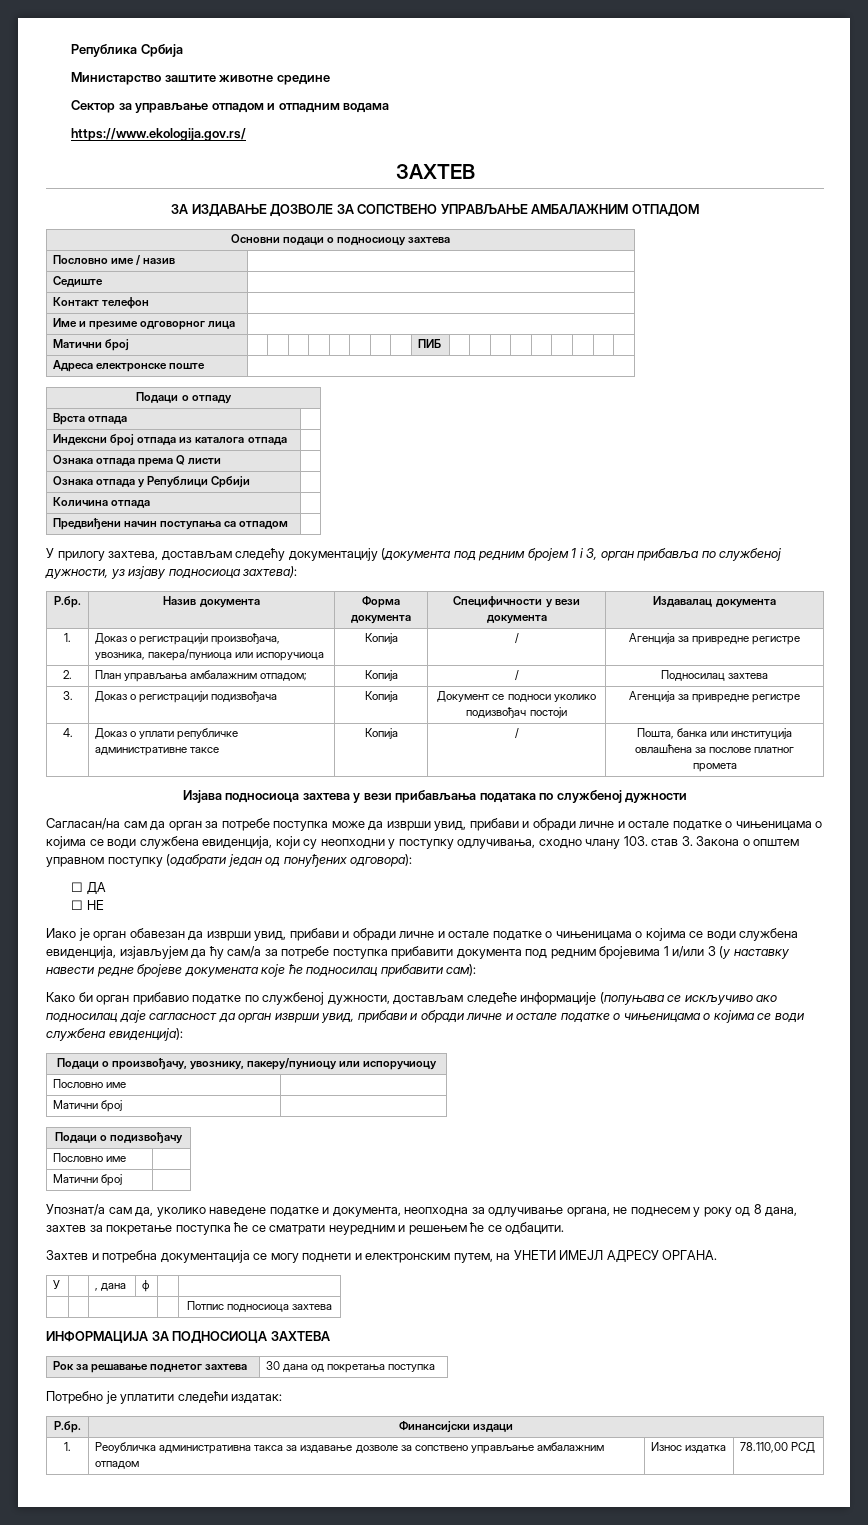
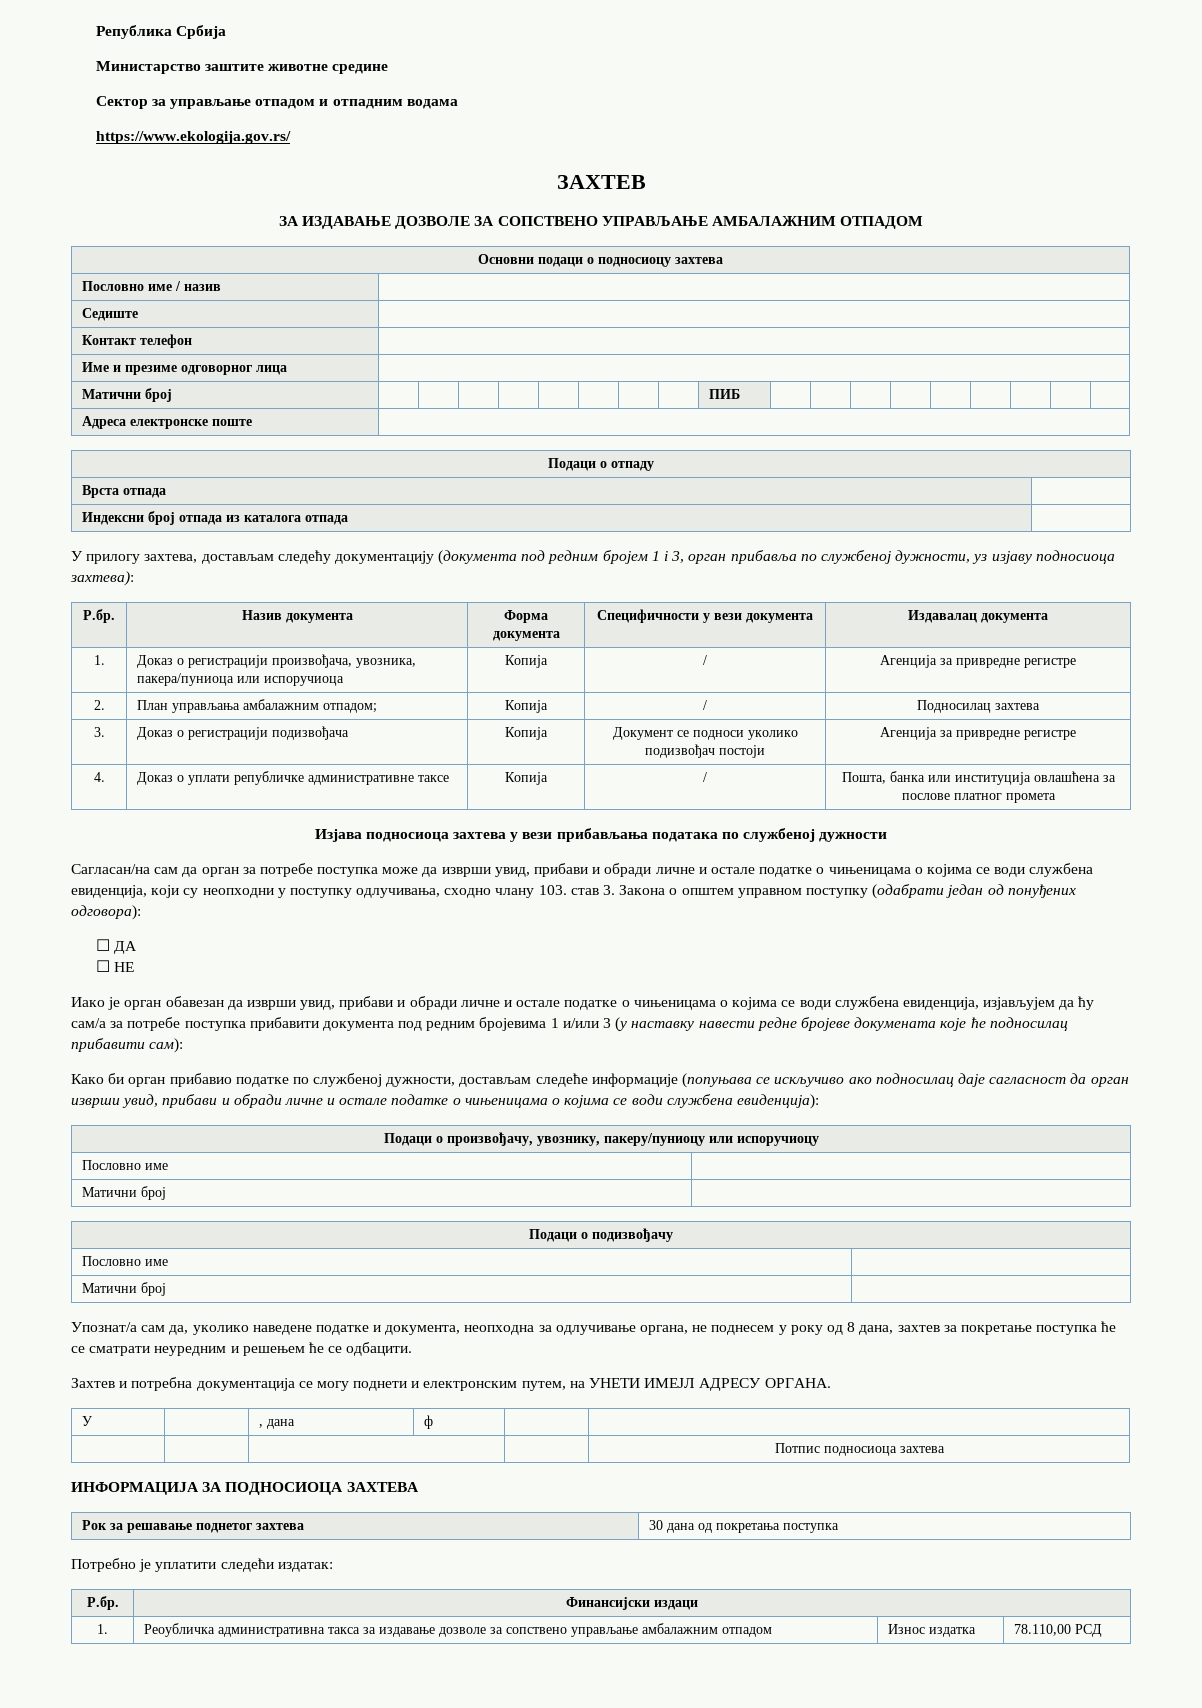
[53,455,222,467] [53,476,251,488] [53,497,151,508] [53,518,289,530] // Ознака отпада према Q листи | // Ознака отпада у Републици Србији | // Количина отпада | // Предвиђени начин поступања са отпадом | -> (349, 520) none

